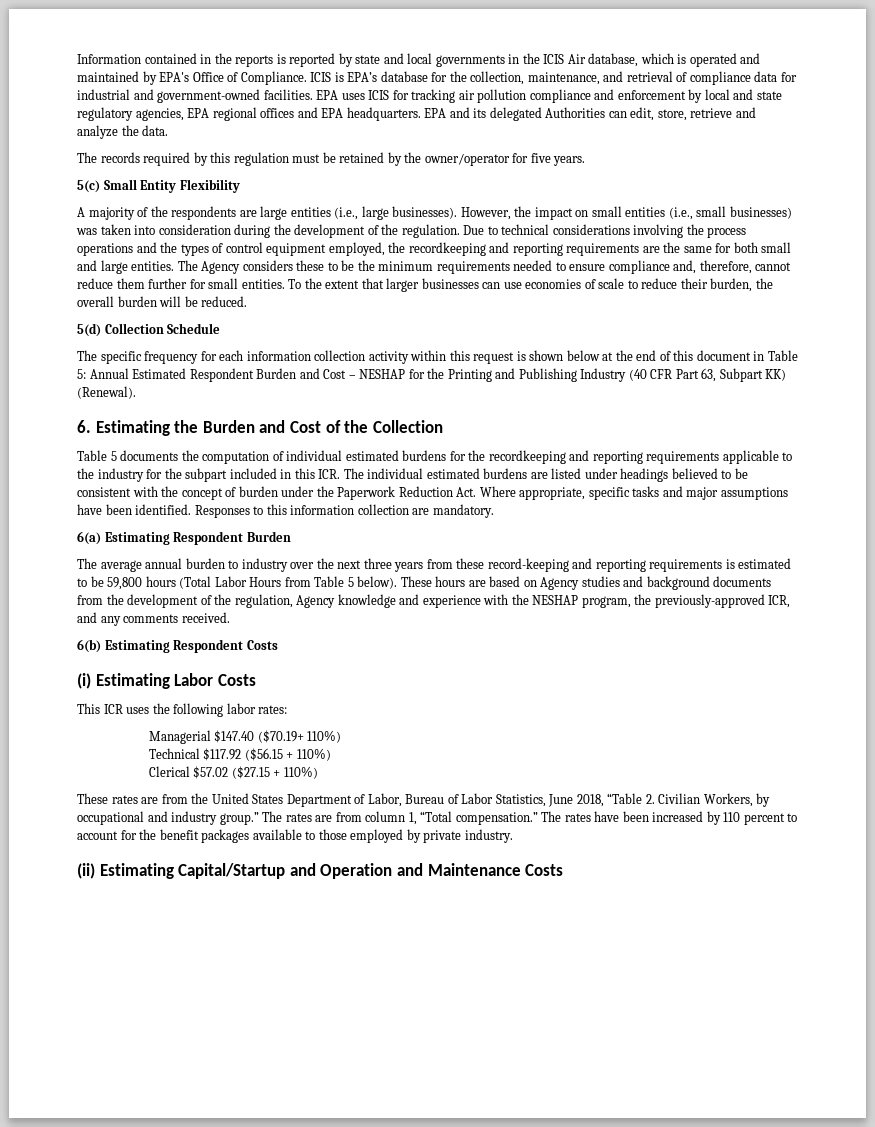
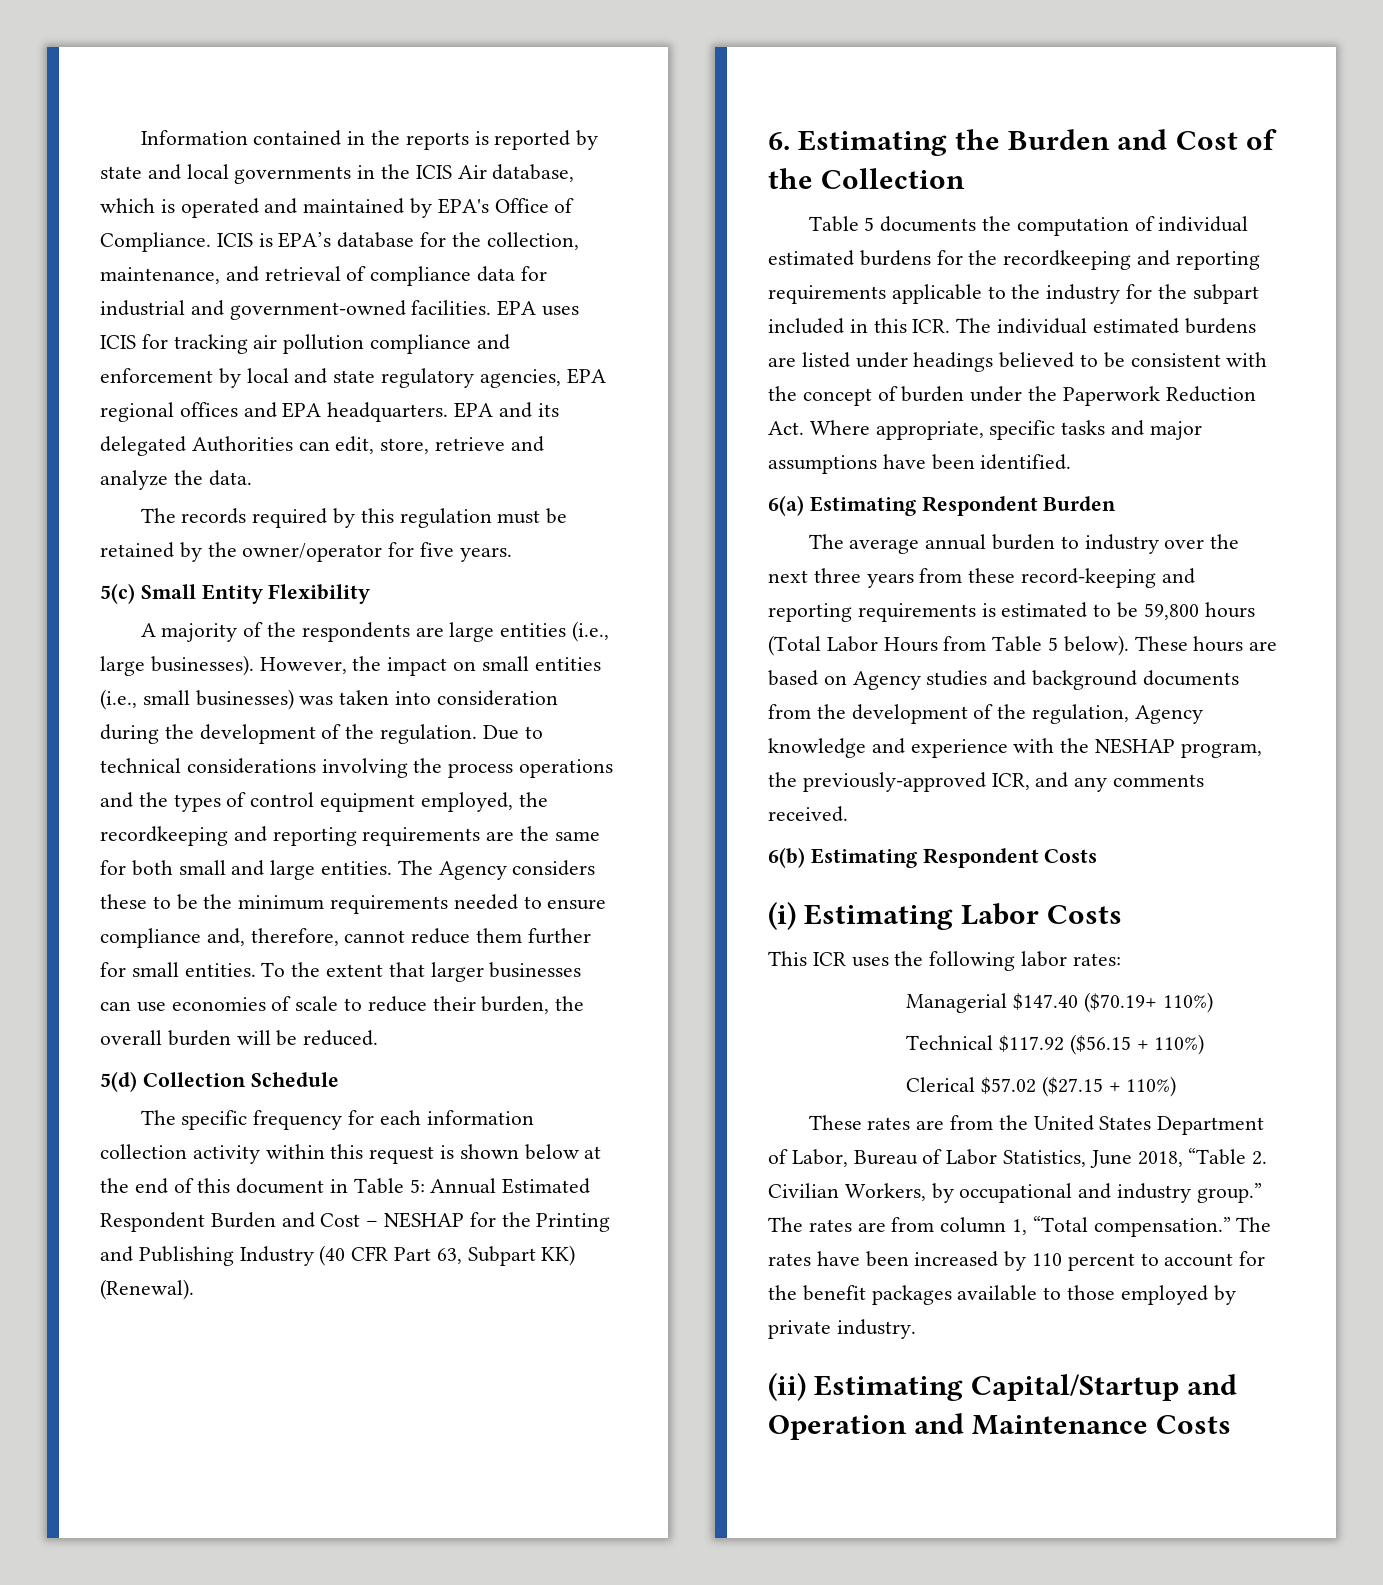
[194,504,494,518] Responses to this information collection are mandatory. -> (1072, 462) none

